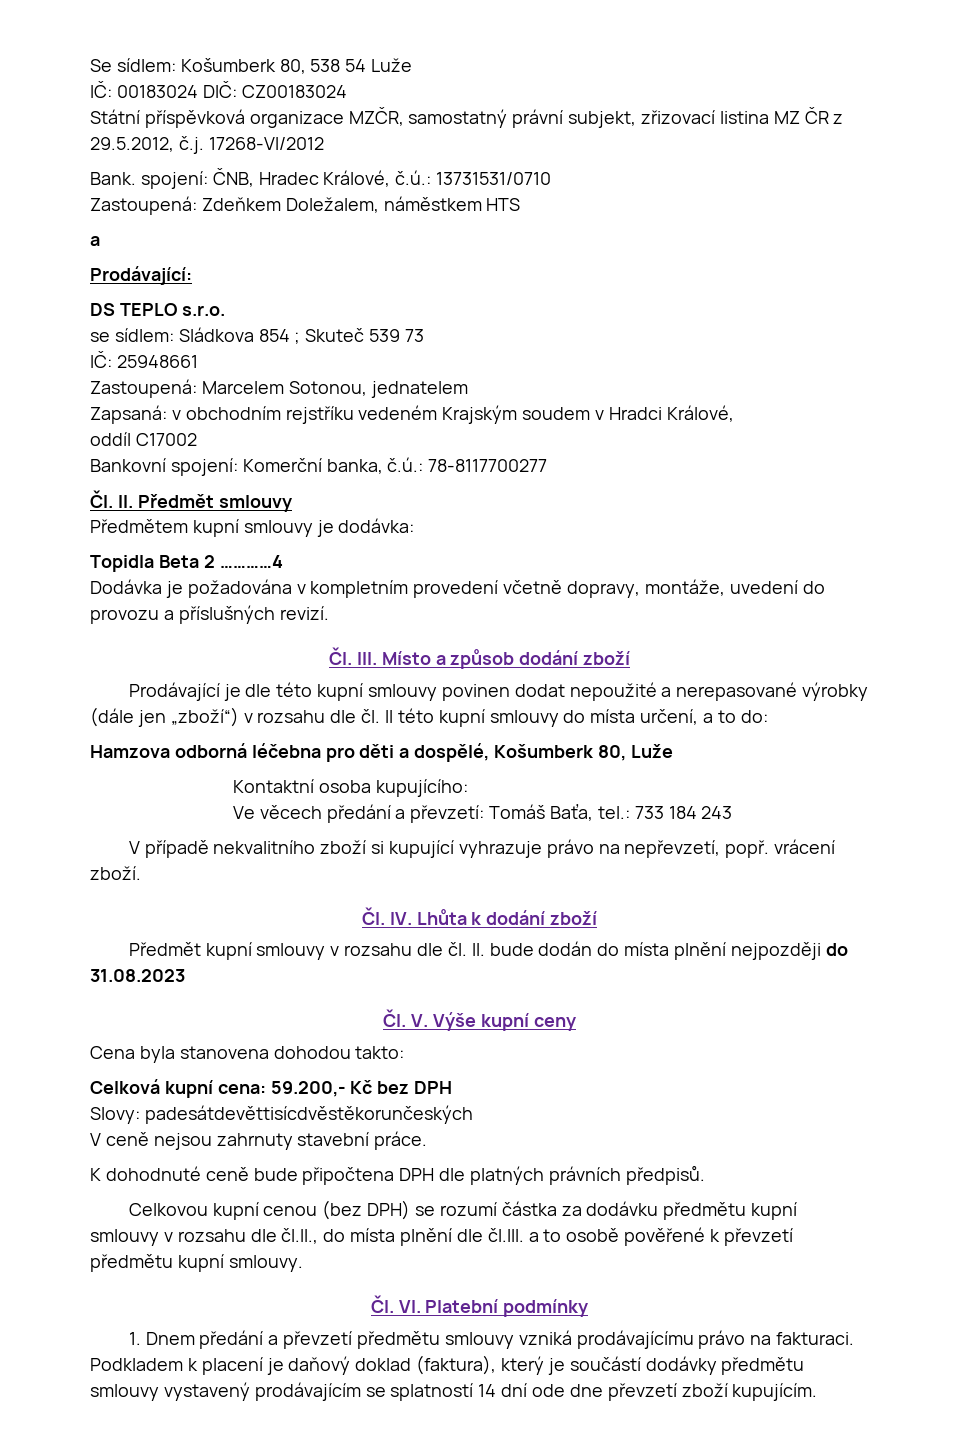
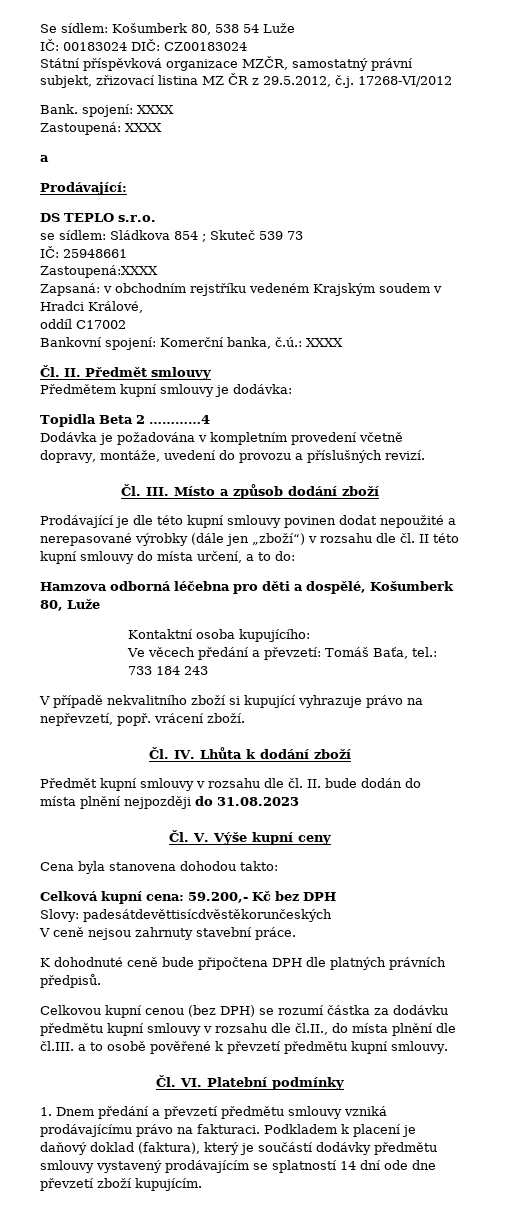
[212,168,552,187] [90,196,521,215] ČNB, Hradec Králové, č.ú.: 13731531/0710 // Zastoupená: Zdeňkem Doležalem, náměstkem HTS -> [137,105,174,114] [40,122,162,135] XXXX // Zastoupená: XXXX
[90,379,468,398] Zastoupená: Marcelem Sotonou, jednatelem -> [40,265,158,278] Zastoupená:XXXX
[428,459,548,472] 78-8117700277 -> [306,338,343,347] XXXX

